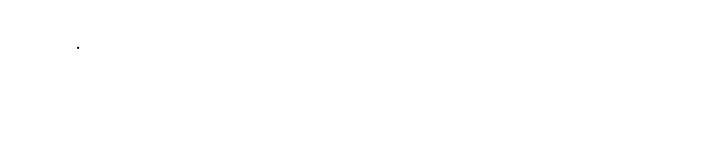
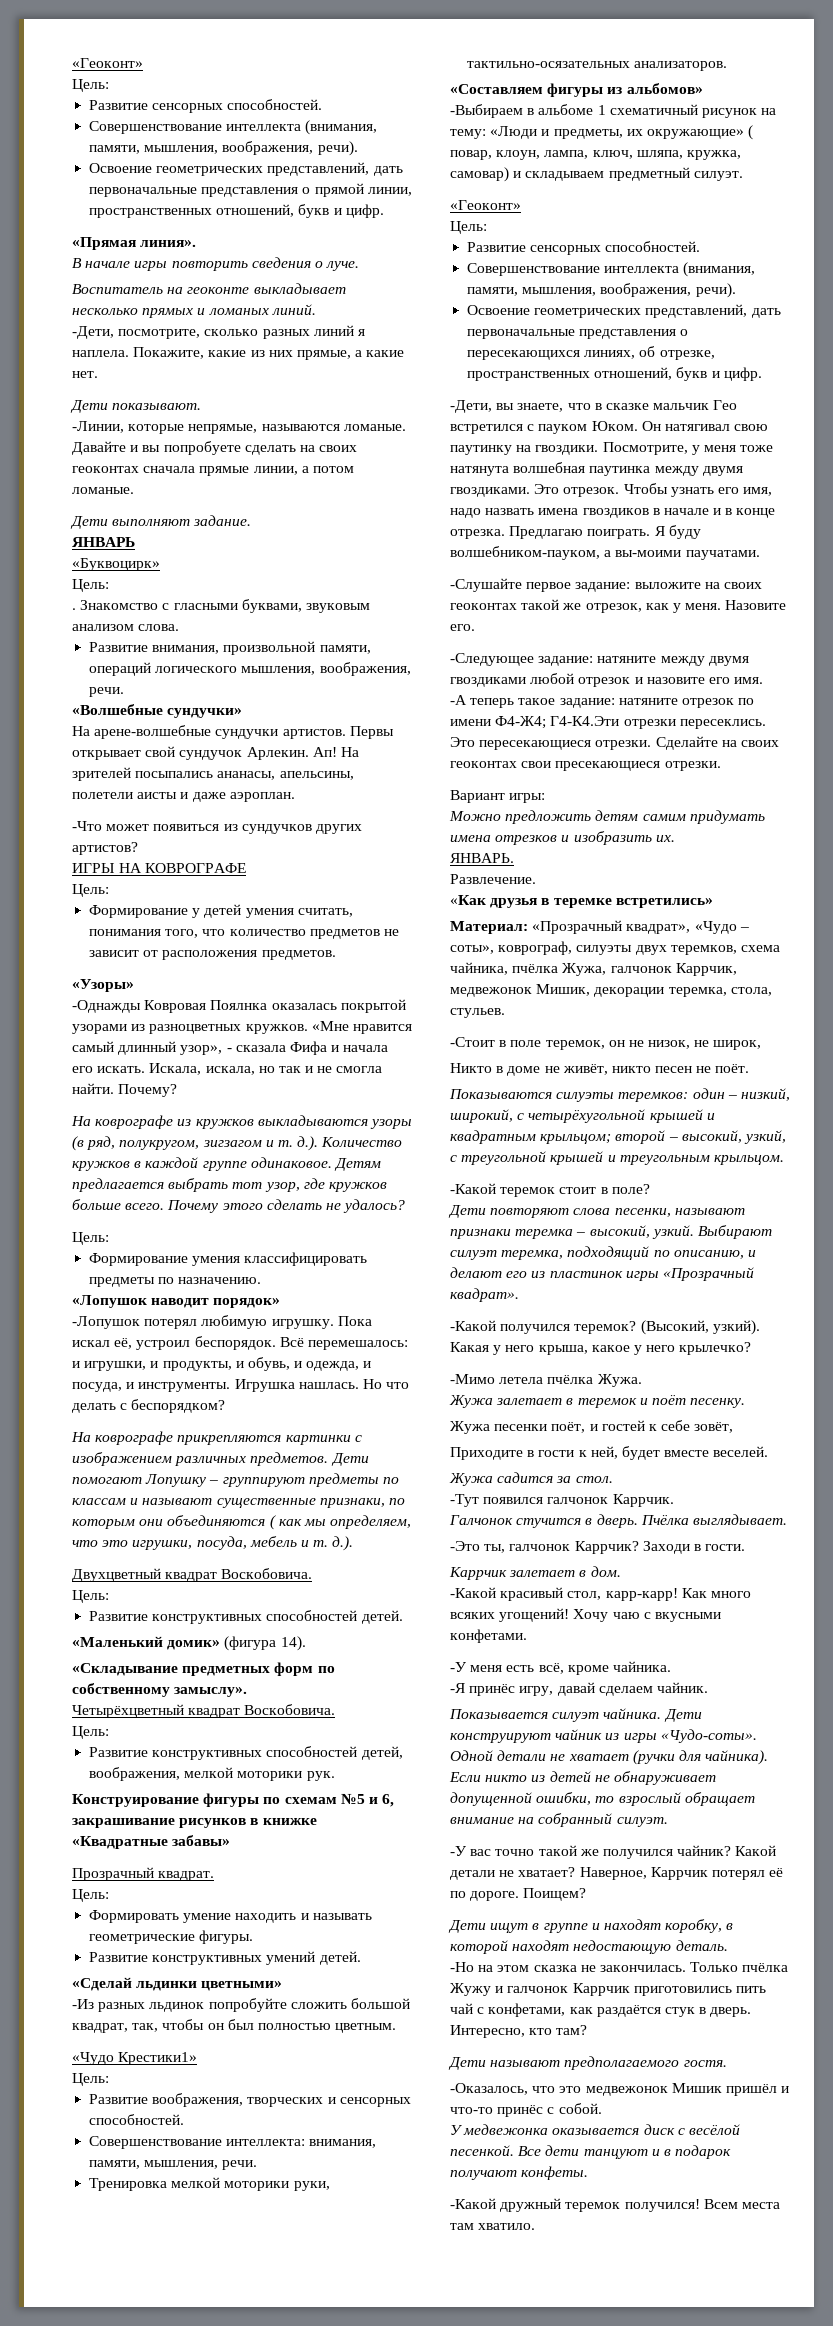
[75,46,81,49] . -> [72,58,143,68] [72,79,109,92] [89,99,323,113] [89,120,378,135] [89,141,358,156] [89,162,403,176] [89,183,412,197] [89,204,384,218] [72,237,197,250] [72,257,360,271] [72,283,346,294] [72,304,316,318] [72,325,365,339] [72,347,405,360] [72,371,98,378] [70,400,202,413] [72,421,406,434] [72,441,358,455] [72,466,354,476] [72,487,134,494] [70,515,252,529] [72,537,135,547] [72,558,160,571] [72,579,109,592] [72,599,370,613] [72,624,180,631] [89,641,371,655] [89,662,411,676] [89,687,125,697] [72,704,243,718] [72,725,394,739] [72,746,359,760] [72,767,354,781] [72,792,295,802] [72,821,362,834] [72,842,138,855] [72,863,247,873] [72,884,109,897] [89,904,353,918] [89,929,399,939] [89,950,336,960] [72,979,134,992] [72,999,406,1013] [72,1021,412,1034] [72,1041,389,1055] [72,1063,383,1075] [72,1083,178,1097] [71,1115,412,1129] [72,1136,403,1151] [72,1157,381,1171] [72,1178,387,1192] [72,1199,406,1213] [72,1232,109,1245] [89,1252,368,1266] [89,1277,262,1287] [72,1295,281,1308] [72,1315,372,1329] [72,1336,408,1350] [72,1357,372,1371] [72,1379,410,1392] [72,1399,226,1413] [71,1431,362,1445] [72,1452,369,1466] [72,1473,399,1487] [72,1498,405,1508] [72,1515,412,1530] [72,1536,354,1551] [72,1568,313,1582] [72,1590,109,1603] [89,1610,403,1624] [72,1636,306,1651] [72,1662,335,1676] [72,1683,248,1697] [72,1704,336,1718] [72,1726,109,1739] [89,1746,403,1760] [89,1767,335,1781] [72,1793,395,1807] [72,1818,317,1828] [72,1835,231,1849] [72,1867,215,1881] [72,1889,109,1902] [89,1910,372,1923] [89,1930,254,1944] [89,1951,361,1965] [72,1977,283,1991] [72,1998,410,2012] [72,2019,397,2033] [72,2052,198,2065] [72,2073,109,2086] [89,2093,411,2107] [89,2114,185,2125] [89,2136,377,2149] [89,2160,258,2170] [89,2177,330,2191] [467,61,728,71] [450,83,703,97] [450,104,777,118] [450,125,754,140] [450,150,741,160] [450,167,743,182] [450,200,521,210] [450,221,487,234] [467,241,701,255] [467,262,756,277] [467,283,736,298] [467,304,781,318] [467,329,689,339] [467,346,715,360] [467,367,762,381] [450,400,738,413] [450,421,769,434] [450,442,774,455] [450,462,743,476] [450,483,773,497] [450,508,776,518] [450,525,701,539] [450,546,760,560] [450,578,762,592] [450,599,787,613] [450,624,475,631] [450,653,749,666] [450,673,764,687] [450,695,755,708] [450,716,766,729] [450,736,779,750] [450,761,721,771] [450,790,546,803] [449,810,765,824] [450,831,675,845] [450,853,514,863] [450,874,536,884] [450,895,713,908] [450,920,749,934] [450,941,780,955] [450,962,737,976] [450,984,772,997] [450,1008,505,1018] [450,1037,762,1050] [450,1063,750,1076] [449,1088,790,1102] [450,1109,715,1123] [450,1130,786,1144] [450,1151,784,1165] [450,1183,650,1197] [448,1205,745,1218] [450,1225,772,1239] [450,1246,756,1260] [450,1267,754,1281] [450,1288,519,1302] [450,1320,760,1335] [450,1342,752,1355] [450,1374,642,1387] [449,1395,746,1408] [450,1420,734,1434] [450,1446,769,1460] [449,1472,613,1486] [450,1494,674,1507] [449,1514,787,1528] [450,1541,746,1554] [449,1566,621,1580] [450,1587,751,1601] [450,1608,721,1622] [450,1629,527,1643] [450,1661,671,1675] [450,1682,708,1696] [449,1708,702,1722] [450,1729,757,1743] [450,1750,769,1765] [449,1771,716,1785] [450,1792,755,1806] [450,1813,668,1827] [450,1845,777,1859] [450,1867,784,1880] [450,1888,587,1901] [448,1919,734,1933] [450,1940,728,1954] [450,1962,789,1972] [450,1983,766,1996] [450,2003,752,2017] [450,2025,588,2038] [448,2056,727,2070] [450,2083,790,2096] [450,2103,602,2117] [450,2124,740,2135] [450,2145,732,2159] [450,2166,589,2180] [450,2198,780,2212] [450,2223,536,2230] «Геоконт» // Цель: // Развитие сенсорных способностей. // Совершенствование интеллекта (внимания, памяти, мышления, воображения, речи). // Освоение геометрических представлений, дать первоначальные представления о прямой линии, пространственных отношений, букв и цифр. // «Прямая линия». // В начале игры повторить сведения о луче. // Воспитатель на геоконте выкладывает несколько прямых и ломаных линий. // -Дети, посмотрите, сколько разных линий я наплела. Покажите, какие из них прямые, а какие нет. // Дети показывают. // -Линии, которые непрямые, называются ломаные. Давайте и вы попробуете сделать на своих геоконтах сначала прямые линии, а потом ломаные. // Дети выполняют задание. // ЯНВАРЬ // «Буквоцирк» // Цель: // . Знакомство с гласными буквами, звуковым анализом слова. // Развитие внимания, произвольной памяти, операций логического мышления, воображения, речи. // «Волшебные сундучки» // На арене-волшебные сундучки артистов. Первы открывает свой сундучок Арлекин. Ап! На зрителей посыпались ананасы, апельсины, полетели аисты и даже аэроплан. // -Что может появиться из сундучков других артистов? // ИГРЫ НА КОВРОГРАФЕ // Цель: // Формирование у детей умения считать, понимания того, что количество предметов не зависит от расположения предметов. // «Узоры» // -Однажды Ковровая Поялнка оказалась покрытой узорами из разноцветных кружков. «Мне нравится самый длинный узор», - сказала Фифа и начала его искать. Искала, искала, но так и не смогла найти. Почему? // На коврографе из кружков выкладываются узоры (в ряд, полукругом, зигзагом и т. д.). Количество кружков в каждой группе одинаковое. Детям предлагается выбрать тот узор, где кружков больше всего. Почему этого сделать не удалось? // Цель: // Формирование умения классифицировать предметы по назначению. // «Лопушок наводит порядок» // -Лопушок потерял любимую игрушку. Пока искал её, устроил беспорядок. Всё перемешалось: и игрушки, и продукты, и обувь, и одежда, и посуда, и инструменты. Игрушка нашлась. Но что делать с беспорядком? // На коврографе прикрепляются картинки с изображением различных предметов. Дети помогают Лопушку – группируют предметы по классам и называют существенные признаки, по которым они объединяются ( как мы определяем, что это игрушки, посуда, мебель и т. д.). // Двухцветный квадрат Воскобовича. // Цель: // Развитие конструктивных способностей детей. // «Маленький домик» (фигура 14). // «Складывание предметных форм по собственному замыслу». // Четырёхцветный квадрат Воскобовича. // Цель: // Развитие конструктивных способностей детей, воображения, мелкой моторики рук. // Конструирование фигуры по схемам №5 и 6, закрашивание рисунков в книжке «Квадратные забавы» // Прозрачный квадрат. // Цель: // Формировать умение находить и называть геометрические фигуры. // Развитие конструктивных умений детей. // «Сделай льдинки цветными» // -Из разных льдинок попробуйте сложить большой квадрат, так, чтобы он был полностью цветным. // «Чудо Крестики1» // Цель: // Развитие воображения, творческих и сенсорных способностей. // Совершенствование интеллекта: внимания, памяти, мышления, речи. // Тренировка мелкой моторики руки, тактильно-осязательных анализаторов. // «Составляем фигуры из альбомов» // -Выбираем в альбоме 1 схематичный рисунок на тему: «Люди и предметы, их окружающие» ( повар, клоун, лампа, ключ, шляпа, кружка, самовар) и складываем предметный силуэт. // «Геоконт» // Цель: // Развитие сенсорных способностей. // Совершенствование интеллекта (внимания, памяти, мышления, воображения, речи). // Освоение геометрических представлений, дать первоначальные представления о пересекающихся линиях, об отрезке, пространственных отношений, букв и цифр. // -Дети, вы знаете, что в сказке мальчик Гео встретился с пауком Юком. Он натягивал свою паутинку на гвоздики. Посмотрите, у меня тоже натянута волшебная паутинка между двумя гвоздиками. Это отрезок. Чтобы узнать его имя, надо назвать имена гвоздиков в начале и в конце отрезка. Предлагаю поиграть. Я буду волшебником-пауком, а вы-моими паучатами. // -Слушайте первое задание: выложите на своих геоконтах такой же отрезок, как у меня. Назовите его. // -Следующее задание: натяните между двумя гвоздиками любой отрезок и назовите его имя. // -А теперь такое задание: натяните отрезок по имени Ф4-Ж4; Г4-К4.Эти отрезки пересеклись. Это пересекающиеся отрезки. Сделайте на своих геоконтах свои пресекающиеся отрезки. // Вариант игры: // Можно предложить детям самим придумать имена отрезков и изобразить их. // ЯНВАРЬ. // Развлечение. // «Как друзья в теремке встретились» // Материал: «Прозрачный квадрат», «Чудо – соты», коврограф, силуэты двух теремков, схема чайника, пчёлка Жужа, галчонок Каррчик, медвежонок Мишик, декорации теремка, стола, стульев. // -Стоит в поле теремок, он не низок, не широк, // Никто в доме не живёт, никто песен не поёт. // Показываются силуэты теремков: один – низкий, широкий, с четырёхугольной крышей и квадратным крыльцом; второй – высокий, узкий, с треугольной крышей и треугольным крыльцом. // -Какой теремок стоит в поле? // Дети повторяют слова песенки, называют признаки теремка – высокий, узкий. Выбирают силуэт теремка, подходящий по описанию, и делают его из пластинок игры «Прозрачный квадрат». // -Какой получился теремок? (Высокий, узкий). Какая у него крыша, какое у него крылечко? // -Мимо летела пчёлка Жужа. // Жужа залетает в теремок и поёт песенку. // Жужа песенки поёт, и гостей к себе зовёт, // Приходите в гости к ней, будет вместе веселей. // Жужа садится за стол. // -Тут появился галчонок Каррчик. // Галчонок стучится в дверь. Пчёлка выглядывает. // -Это ты, галчонок Каррчик? Заходи в гости. // Каррчик залетает в дом. // -Какой красивый стол, карр-карр! Как много всяких угощений! Хочу чаю с вкусными конфетами. // -У меня есть всё, кроме чайника. // -Я принёс игру, давай сделаем чайник. // Показывается силуэт чайника. Дети конструируют чайник из игры «Чудо-соты». Одной детали не хватает (ручки для чайника). Если никто из детей не обнаруживает допущенной ошибки, то взрослый обращает внимание на собранный силуэт. // -У вас точно такой же получился чайник? Какой детали не хватает? Наверное, Каррчик потерял её по дороге. Поищем? // Дети ищут в группе и находят коробку, в которой находят недостающую деталь. // -Но на этом сказка не закончилась. Только пчёлка Жужу и галчонок Каррчик приготовились пить чай с конфетами, как раздаётся стук в дверь. Интересно, кто там? // Дети называют предполагаемого гостя. // -Оказалось, что это медвежонок Мишик пришёл и что-то принёс с собой. // У медвежонка оказывается диск с весёлой песенкой. Все дети танцуют и в подарок получают конфеты. // -Какой дружный теремок получился! Всем места там хватило.

